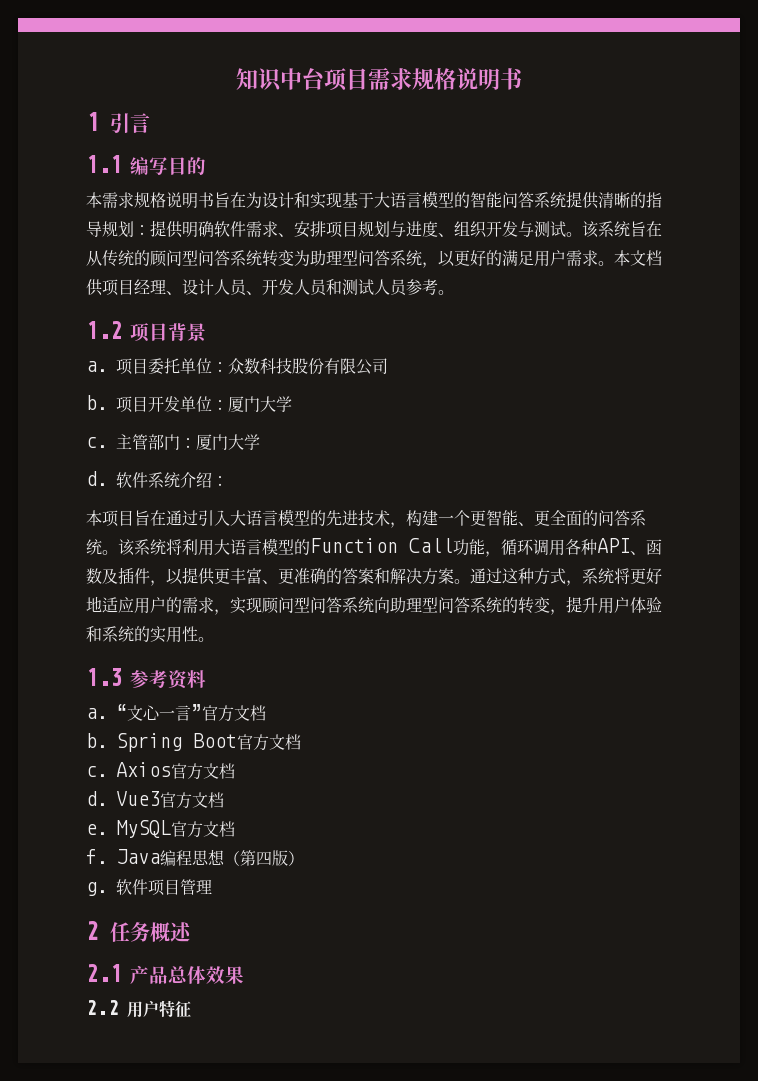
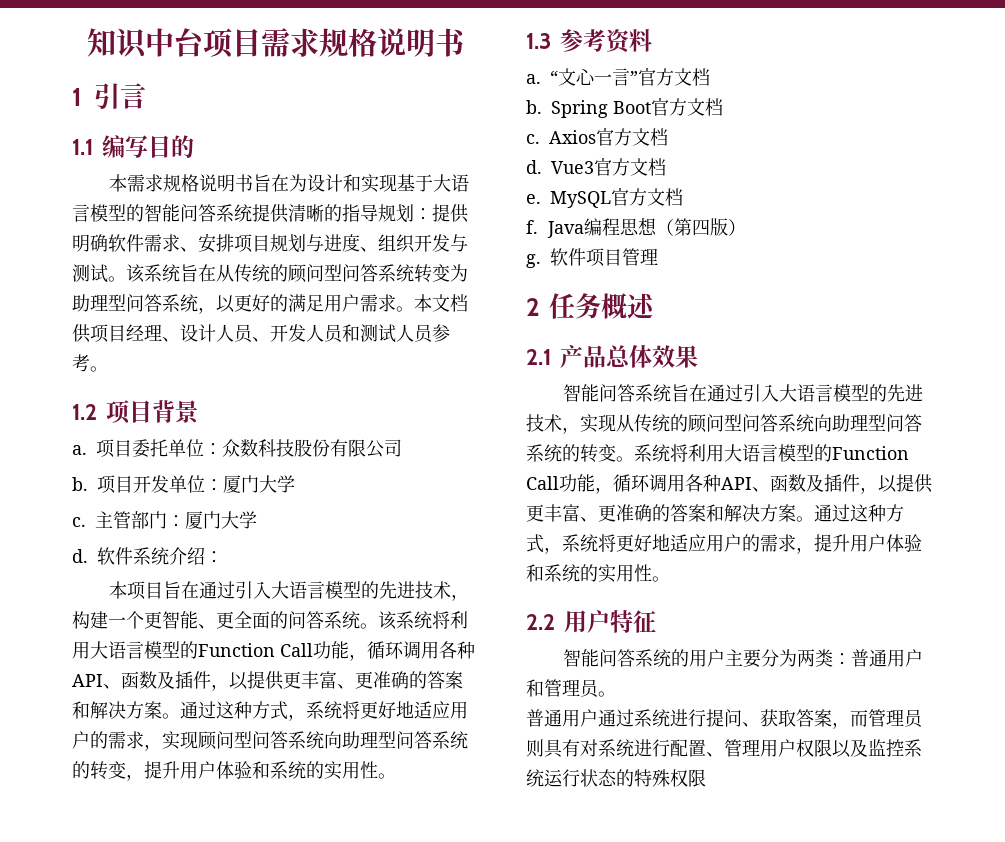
[86,1000,191,1018] 2.2用户特征 -> [563,384,924,402] [526,414,922,434] [526,444,909,463] [526,474,933,494] [526,504,904,522] [526,534,922,554] [526,564,670,583] [526,610,656,633] [563,649,924,668] [526,679,616,698] [526,709,924,729] [526,739,922,758] [526,769,706,787] 智能问答系统旨在通过引入大语言模型的先进技术，实现从传统的顾问型问答系统向助理型问答系统的转变。系统将利用大语言模型的Function Call功能，循环调用各种API、函数及插件，以提供更丰富、更准确的答案和解决方案。通过这种方式，系统将更好地适应用户的需求，提升用户体验和系统的实用性。 // 2.2用户特征 // 智能问答系统的用户主要分为两类：普通用户和管理员。 // 普通用户通过系统进行提问、获取答案，而管理员则具有对系统进行配置、管理用户权限以及监控系统运行状态的特殊权限

